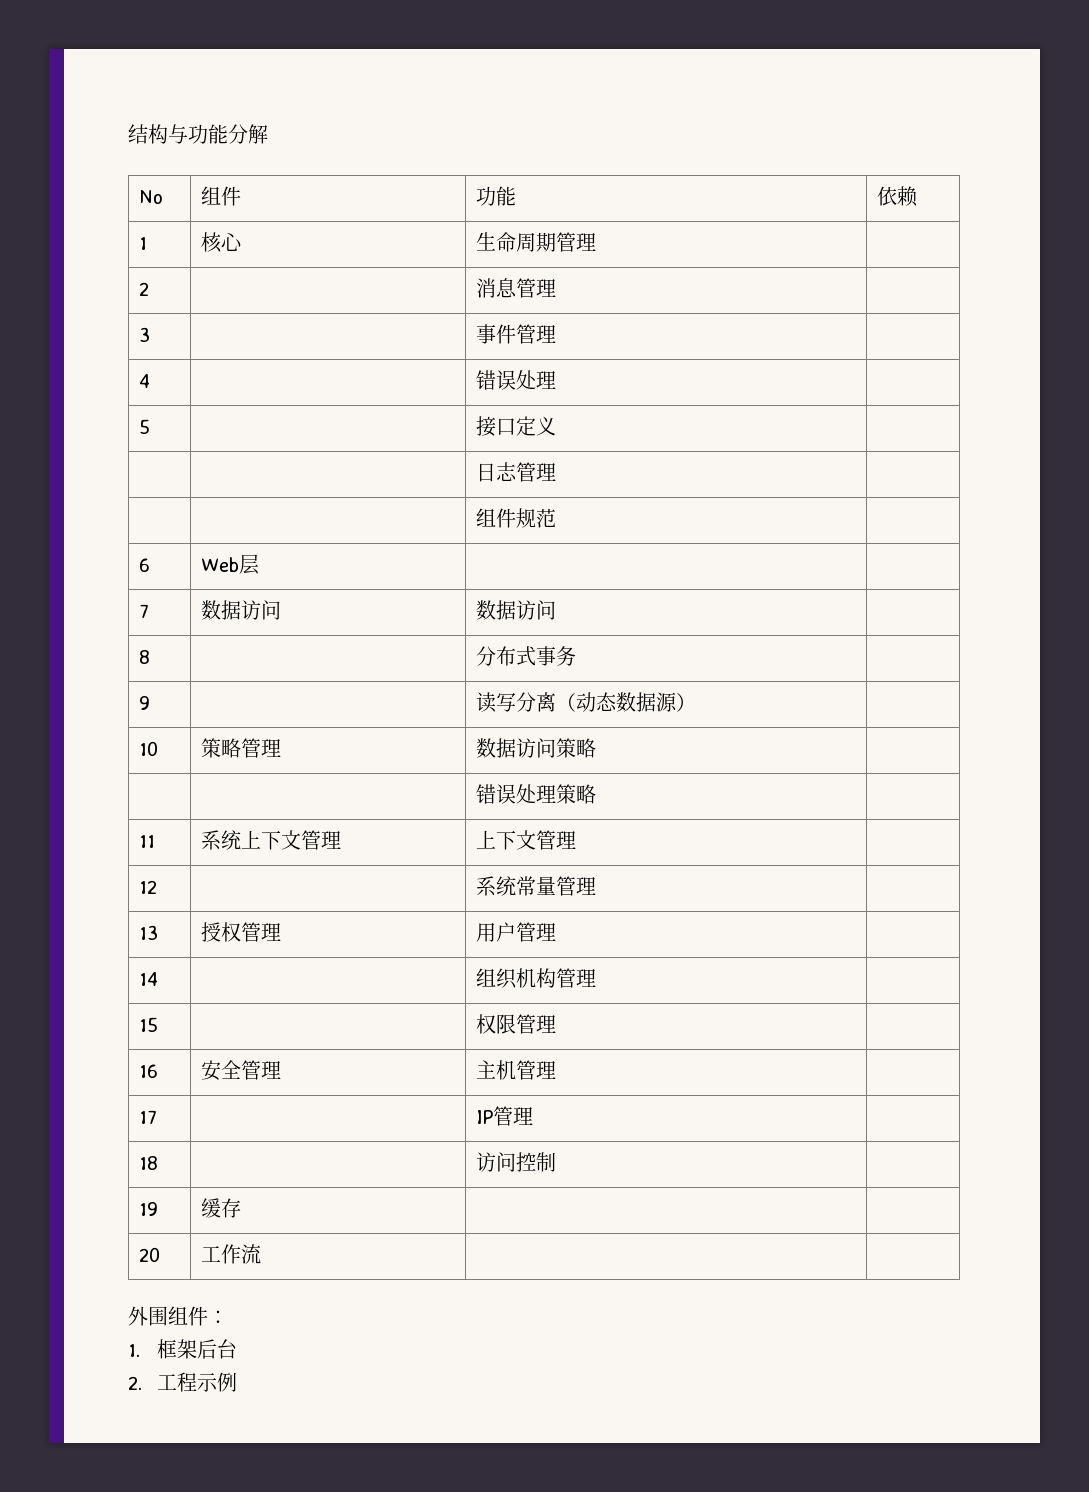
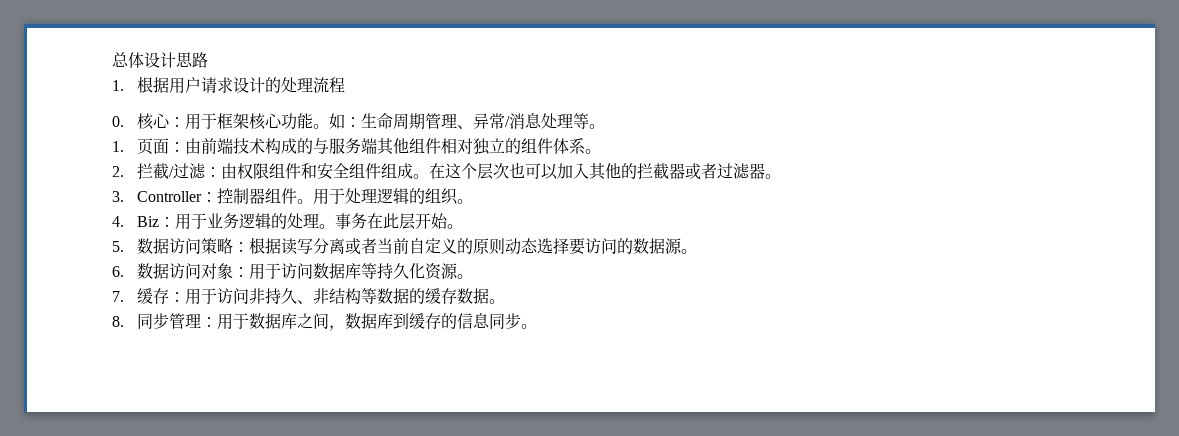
[128,124,268,144] [139,190,164,204] [201,186,242,206] [476,186,517,206] [877,186,919,207] [139,237,148,250] [201,232,244,253] [476,232,597,252] [139,282,150,296] [476,278,557,298] [139,327,151,342] [476,324,557,344] [139,374,151,388] [476,370,557,390] [139,419,151,434] [476,416,557,437] [476,462,557,482] [476,508,557,528] [139,558,151,572] [201,554,259,575] [139,604,150,618] [201,600,282,620] [476,600,557,620] [139,650,151,664] [476,646,577,666] [139,696,151,710] [476,692,697,713] [139,741,159,756] [201,738,282,758] [476,738,597,758] [476,784,597,804] [139,835,156,848] [201,830,342,850] [476,830,577,850] [139,880,158,894] [476,876,597,896] [139,925,159,940] [201,922,282,942] [476,922,557,942] [139,972,159,986] [476,968,597,989] [139,1017,159,1032] [476,1014,557,1034] [139,1064,159,1078] [201,1060,282,1081] [476,1060,557,1080] [139,1110,158,1124] [476,1106,534,1126] [139,1156,159,1170] [476,1152,557,1172] [139,1202,159,1216] [201,1198,242,1218] [139,1247,161,1262] [201,1244,262,1264] [128,1306,228,1326] [128,1339,237,1359] [128,1372,237,1392] 结构与功能分解 // No | 组件 | 功能 | 依赖 // 1 | 核心 | 生命周期管理 | // 2 | | 消息管理 | // 3 | | 事件管理 | // 4 | | 错误处理 | // 5 | | 接口定义 | // | | 日志管理 | // | | 组件规范 | // 6 | Web层 | | // 7 | 数据访问 | 数据访问 | // 8 | | 分布式事务 | // 9 | | 读写分离（动态数据源） | // 10 | 策略管理 | 数据访问策略 | // | | 错误处理策略 | // 11 | 系统上下文管理 | 上下文管理 | // 12 | | 系统常量管理 | // 13 | 授权管理 | 用户管理 | // 14 | | 组织机构管理 | // 15 | | 权限管理 | // 16 | 安全管理 | 主机管理 | // 17 | | IP管理 | // 18 | | 访问控制 | // 19 | 缓存 | | // 20 | 工作流 | | // 外围组件： // 1.框架后台 // 2.工程示例 -> [112,52,208,68] [112,76,346,94] [112,113,606,130] [112,138,602,155] [112,162,782,180] [112,188,474,205] [112,213,464,230] [112,237,698,255] [112,263,474,280] [112,288,506,305] [112,313,538,331] 总体设计思路 // 1.根据用户请求设计的处理流程 // 0.核心：用于框架核心功能。如：生命周期管理、异常/消息处理等。 // 1.页面：由前端技术构成的与服务端其他组件相对独立的组件体系。 // 2.拦截/过滤：由权限组件和安全组件组成。在这个层次也可以加入其他的拦截器或者过滤器。 // 3. Controller：控制器组件。用于处理逻辑的组织。 // 4. Biz：用于业务逻辑的处理。事务在此层开始。 // 5.数据访问策略：根据读写分离或者当前自定义的原则动态选择要访问的数据源。 // 6.数据访问对象：用于访问数据库等持久化资源。 // 7.缓存：用于访问非持久、非结构等数据的缓存数据。 // 8.同步管理：用于数据库之间，数据库到缓存的信息同步。

